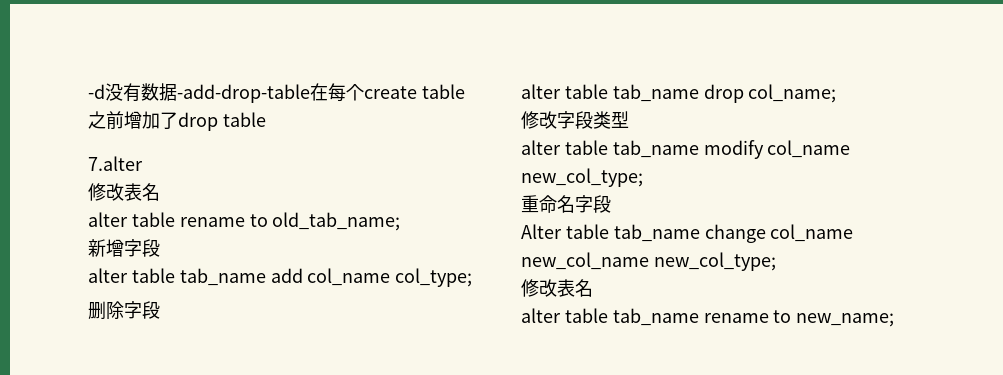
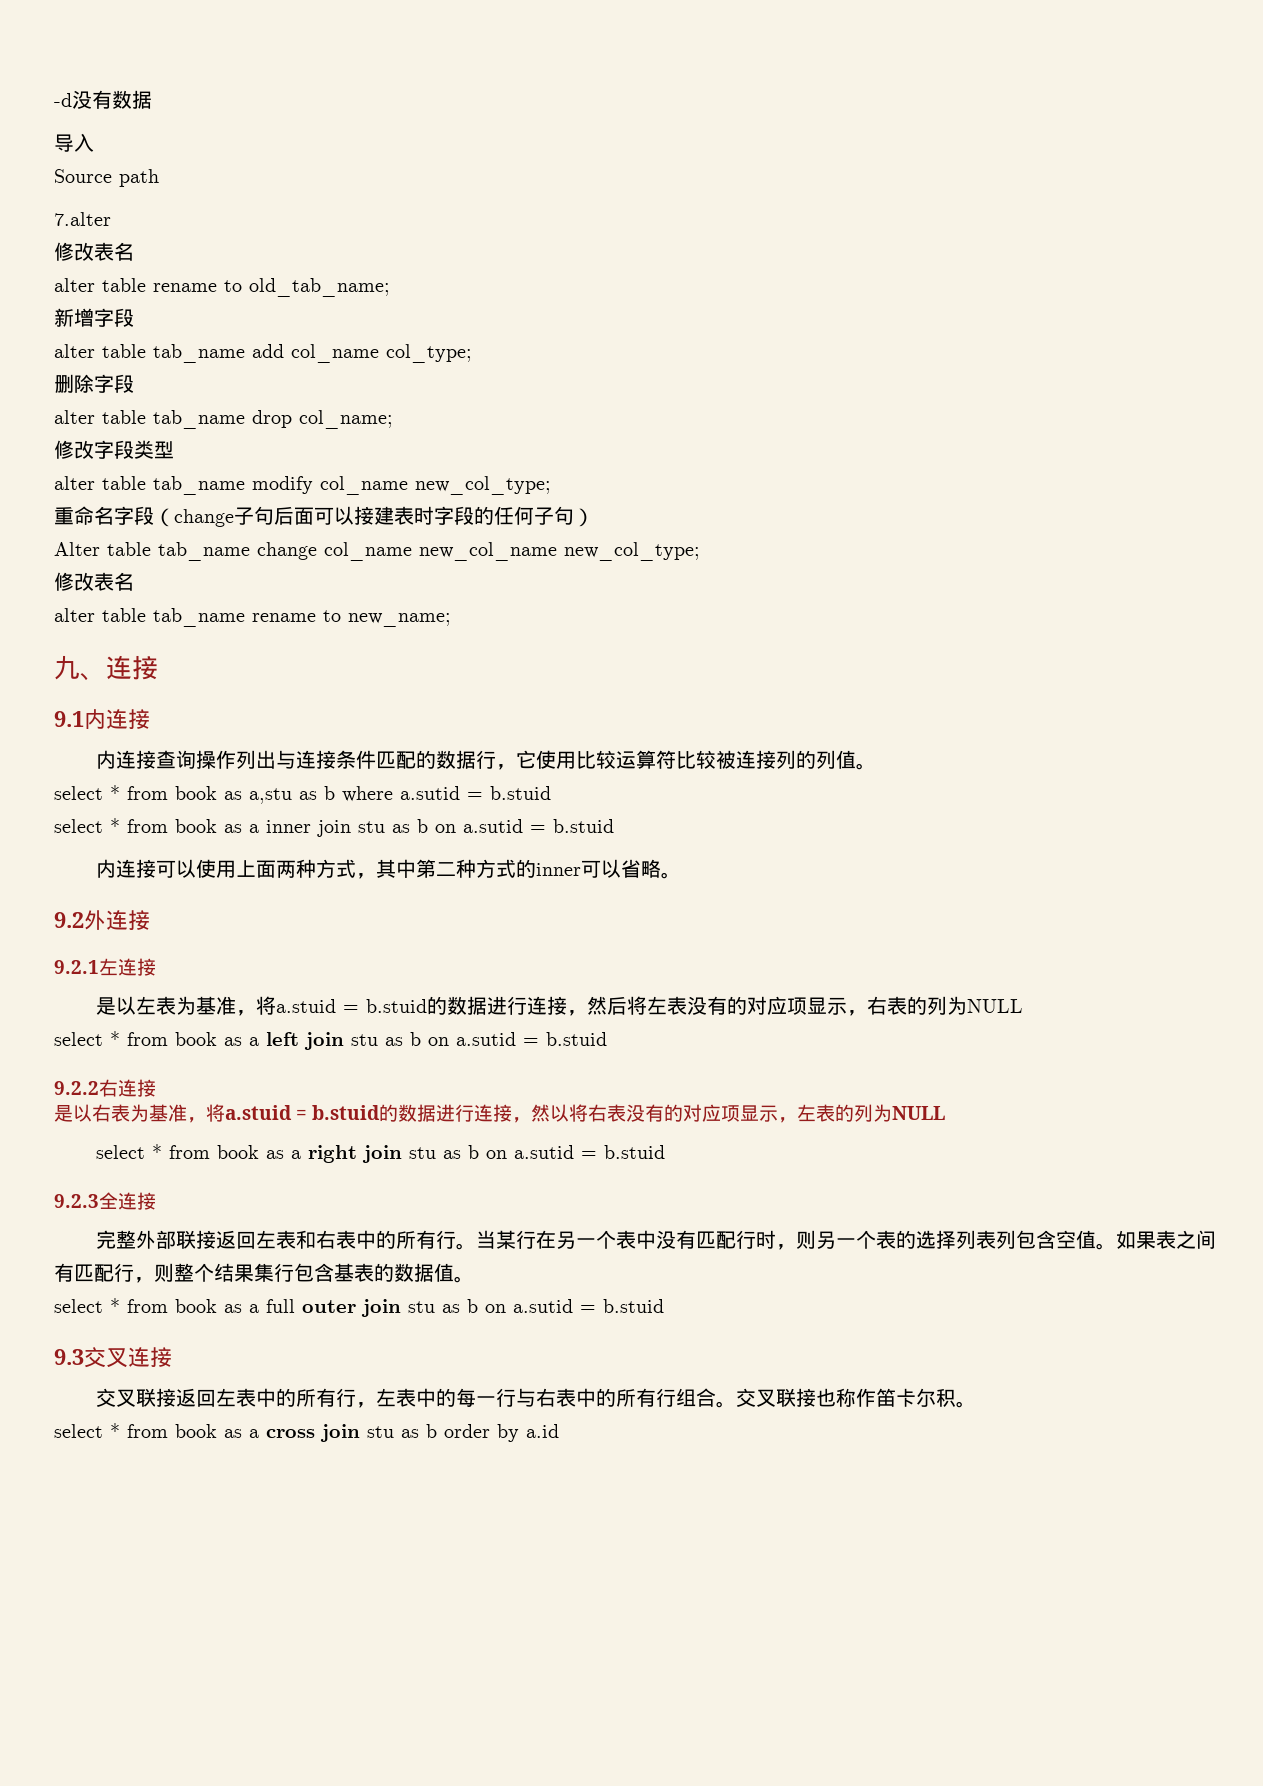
[177,83,465,103] [88,111,266,131] -add-drop-table在每个create table之前增加了drop table -> [54,133,94,152] [54,169,159,187] // 导入 // Source path
(611, 204) none -> [154,506,594,527] （change子句后面可以接建表时字段的任何子句）
(895, 320) none -> [54,655,158,681] [54,709,150,729] [96,750,877,770] [54,785,551,804] [54,818,614,837] [96,859,682,879] [54,910,150,930] [54,958,156,976] [96,996,1024,1016] [54,1031,607,1050] [54,1079,156,1097] [54,1104,946,1123] [96,1144,666,1163] [54,1192,156,1210] [96,1230,1217,1250] [54,1263,474,1283] [54,1298,664,1317] [54,1347,172,1368] [96,1388,977,1408] [54,1423,559,1442] // 九、连接 // 9.1内连接 // 内连接查询操作列出与连接条件匹配的数据行，它使用比较运算符比较被连接列的列值。 // select * from book as a,stu as b where a.sutid = b.stuid // select * from book as a inner join stu as b on a.sutid = b.stuid // 内连接可以使用上面两种方式，其中第二种方式的inner可以省略。 // 9.2外连接 // 9.2.1左连接 // 是以左表为基准，将a.stuid = b.stuid的数据进行连接，然后将左表没有的对应项显示，右表的列为NULL // select * from book as a left join stu as b on a.sutid = b.stuid // 9.2.2右连接 // 是以右表为基准，将a.stuid = b.stuid的数据进行连接，然以将右表没有的对应项显示，左表的列为NULL // select * from book as a right join stu as b on a.sutid = b.stuid // 9.2.3全连接 // 完整外部联接返回左表和右表中的所有行。当某行在另一个表中没有匹配行时，则另一个表的选择列表列包含空值。如果表之间有匹配行，则整个结果集行包含基表的数据值。 // select * from book as a full outer join stu as b on a.sutid = b.stuid // 9.3交叉连接 // 交叉联接返回左表中的所有行，左表中的每一行与右表中的所有行组合。交叉联接也称作笛卡尔积。 // select * from book as a cross join stu as b order by a.id

